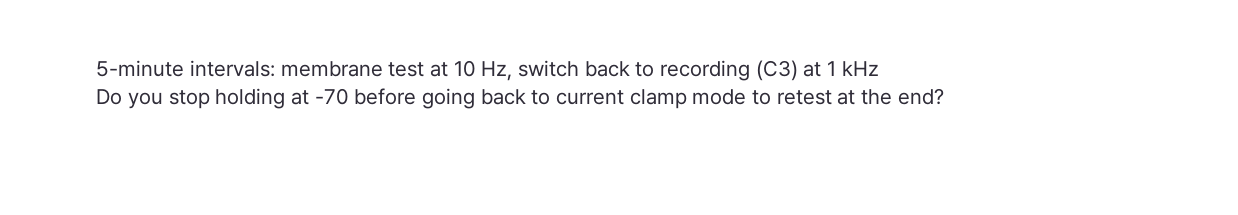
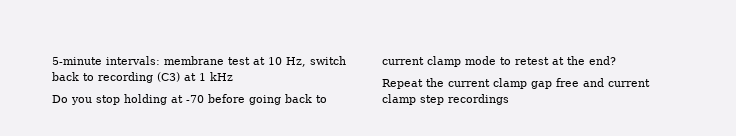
(944, 96) none -> [382,78,650,89] [382,94,509,105] // Repeat the current clamp gap free and current clamp step recordings

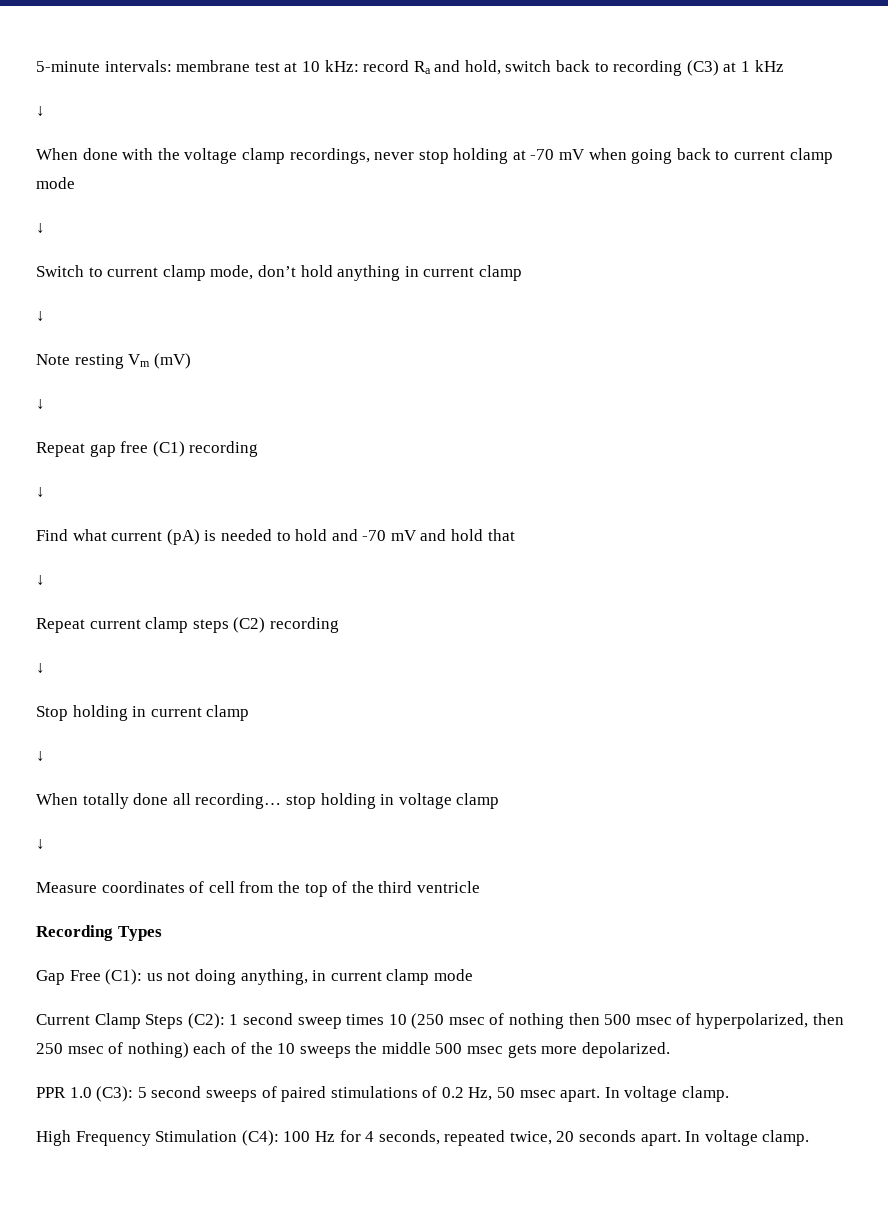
[286,57,306,67] Hz, -> [324,60,501,75] kHz: record Ra and hold,
[52,95,92,105] Do you -> [36,106,45,116] [36,148,415,164] ↓ // When done with the voltage clamp recordings, never
[208,94,245,103] before -> [559,148,627,160] mV when
[500,56,616,65] [382,78,650,89] [382,94,509,105] to retest at the end? // Repeat the current clamp gap free and current clamp step recordings -> [36,223,45,233] [36,265,522,281] [36,311,45,321] [36,353,191,369] [36,399,45,409] [36,441,259,457] [36,487,45,497] [36,529,515,545] [36,575,45,585] [36,617,339,633] [36,663,45,673] [36,705,250,721] [36,751,45,761] [36,793,500,809] [36,839,45,849] [36,881,480,897] [36,925,162,941] [36,969,473,985] [36,1013,844,1029] [36,1042,670,1058] [36,1086,730,1102] [36,1130,810,1146] // ↓ // Switch to current clamp mode, don’t hold anything in current clamp // ↓ // Note resting Vm (mV) // ↓ // Repeat gap free (C1) recording // ↓ // Find what current (pA) is needed to hold and -70 mV and hold that // ↓ // Repeat current clamp steps (C2) recording // ↓ // Stop holding in current clamp // ↓ // When totally done all recording… stop holding in voltage clamp // ↓ // Measure coordinates of cell from the top of the third ventricle // Recording Types // Gap Free (C1): us not doing anything, in current clamp mode // Current Clamp Steps (C2): 1 second sweep times 10 (250 msec of nothing then 500 msec of hyperpolarized, then 250 msec of nothing) each of the 10 sweeps the middle 500 msec gets more depolarized. // PPR 1.0 (C3): 5 second sweeps of paired stimulations of 0.2 Hz, 50 msec apart. In voltage clamp. // High Frequency Stimulation (C4): 100 Hz for 4 seconds, repeated twice, 20 seconds apart. In voltage clamp.

